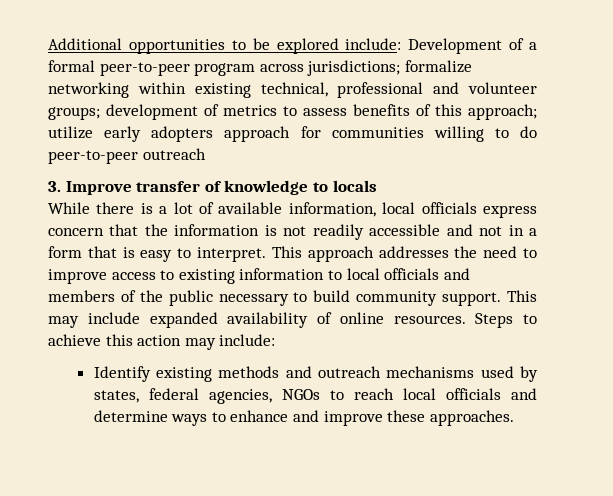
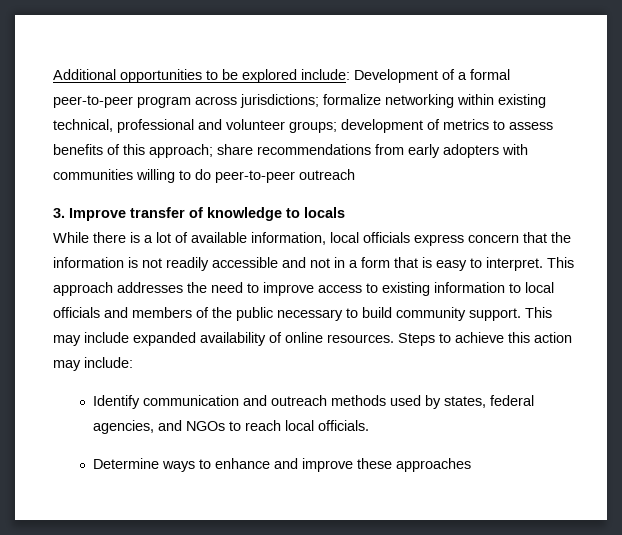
[48,126,321,142] utilize early adopters approach for -> [217,144,528,158] share recommendations from early adopters with
[155,366,280,382] existing methods -> [143,395,240,406] communication
[386,366,475,378] mechanisms -> [331,395,387,406] methods
(272, 396) none -> [158,420,183,431] and
[445,388,537,400] [93,410,168,422] officials and determine -> [318,420,370,431] [93,458,160,469] officials. // Determine
[429,410,514,426] approaches. -> [396,458,472,472] approaches

